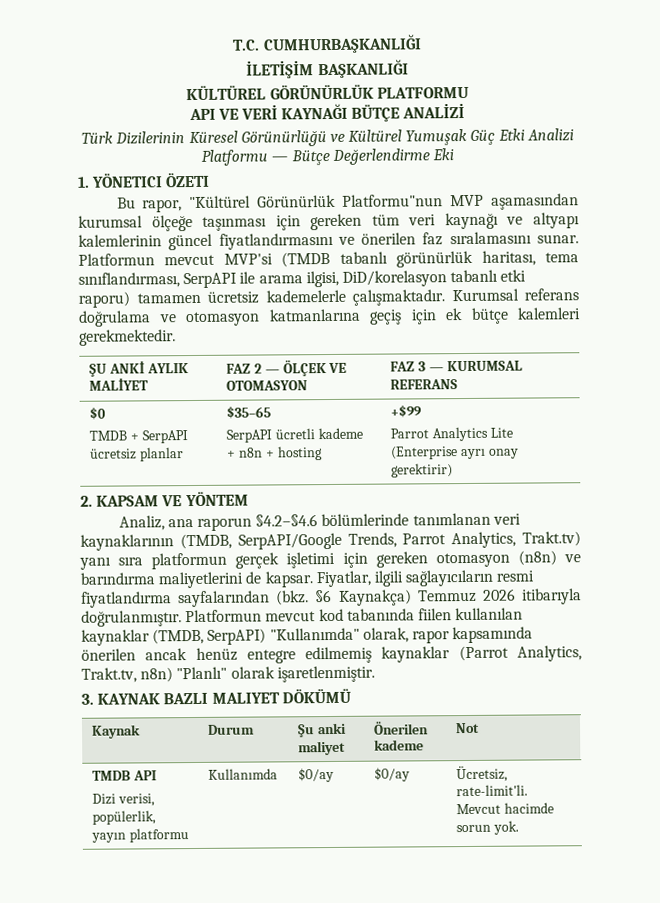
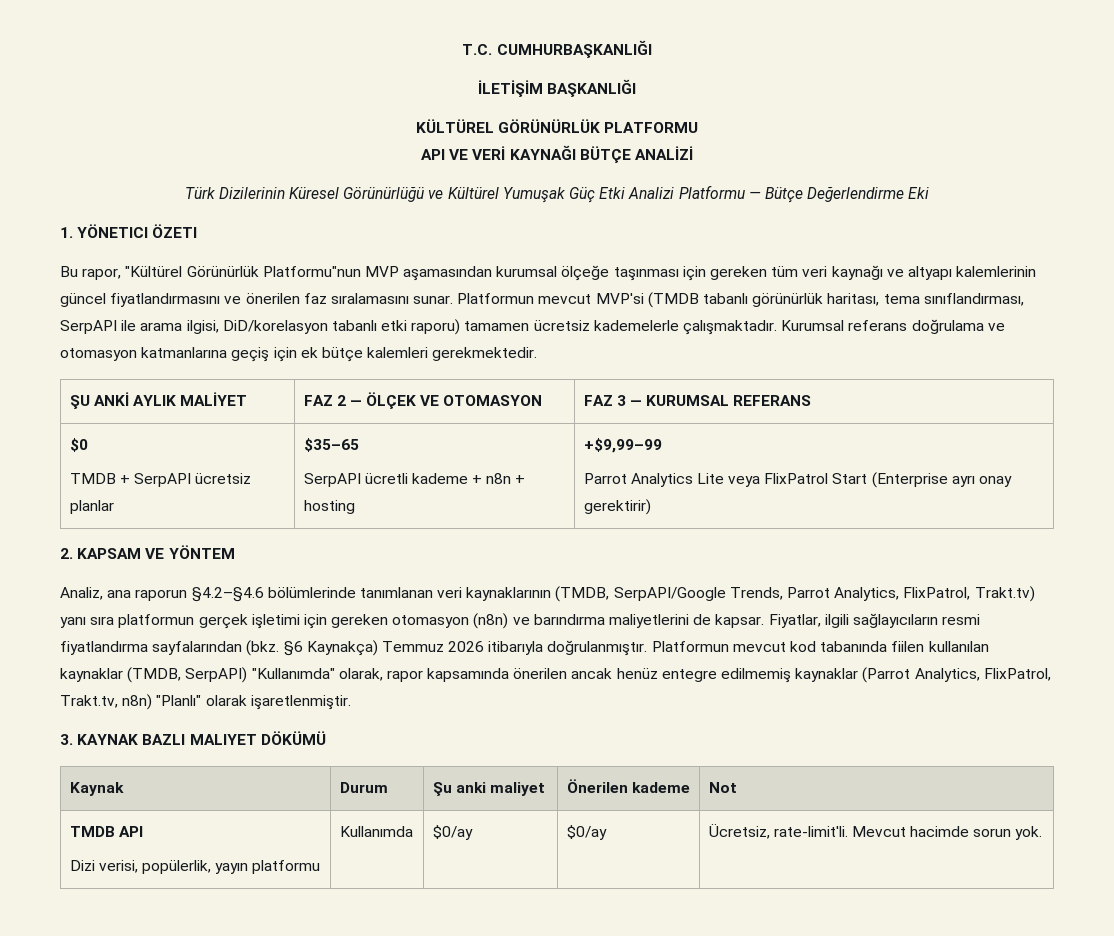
[390,404,423,418] +$99 -> [583,438,662,453] +$9,99–99
(513, 432) none -> [728,473,868,487] veya FlixPatrol Start
(517, 540) none -> [903,587,971,600] FlixPatrol,
(582, 653) none -> [983,668,1051,681] FlixPatrol,

